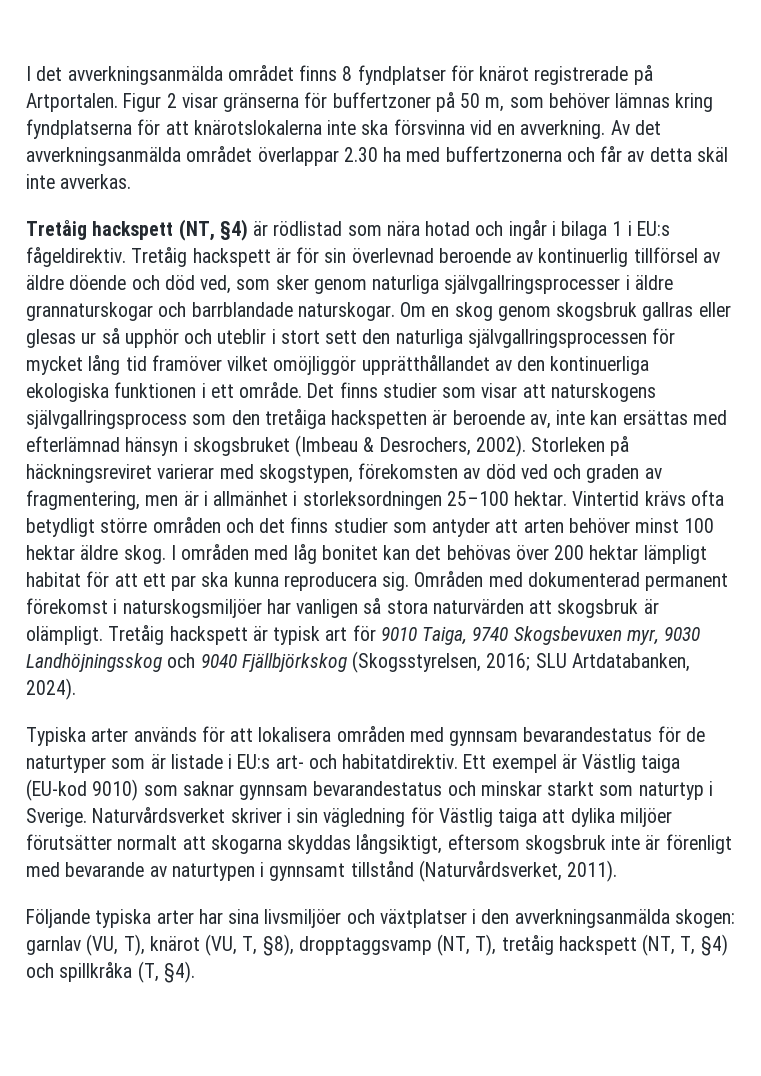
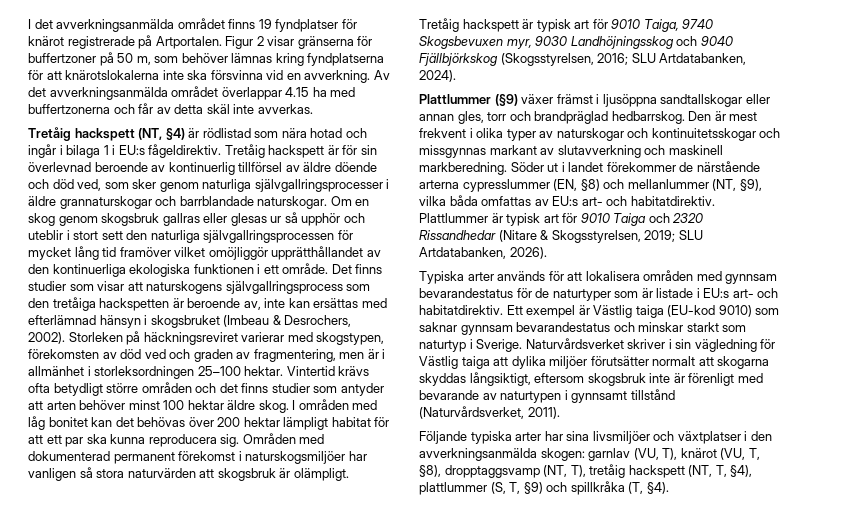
[342,66,353,81] 8 -> [258,19,272,29] 19
[343,147,378,162] 2.30 -> [285,87,310,97] 4.15
(76, 689) none -> [419,94,770,107] [419,111,758,124] [419,128,781,141] [419,145,723,158] [419,161,760,175] [419,179,762,192] [419,195,715,206] [419,213,705,226] [419,230,703,243] [419,247,547,259] // Plattlummer (§9) växer främst i ljusöppna sandtallskogar eller annan gles, torr och brandpräglad hedbarrskog. Den är mest frekvent i olika typer av naturskogar och kontinuitetsskogar och missgynnas markant av slutavverkning och maskinell markberedning. Söder ut i landet förekommer de närstående arterna cypresslummer (EN, §8) och mellanlummer (NT, §9), vilka båda omfattas av EU:s art- och habitatdirektiv. Plattlummer är typisk art för 9010 Taiga och 2320 Rissandhedar (Nitare & Skogsstyrelsen, 2019; SLU Artdatabanken, 2026).
[700,934,728,956] §4) -> [730,465,753,477] [419,482,543,495] §4), plattlummer (S, T, §9)

